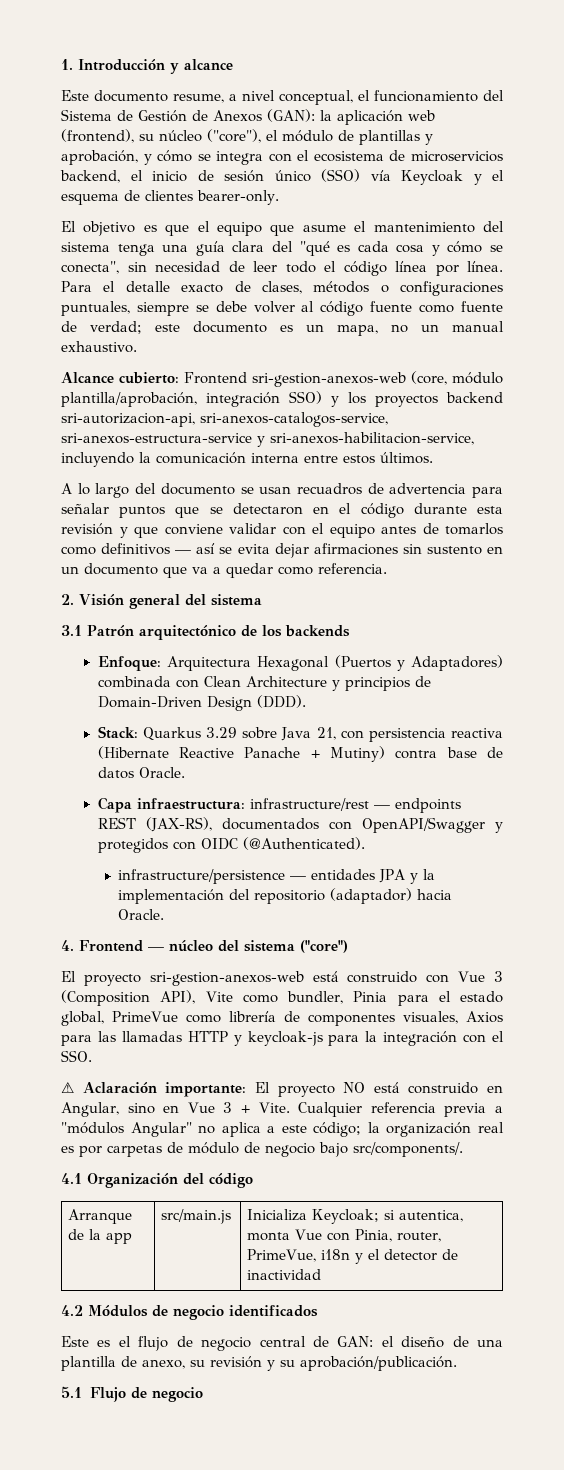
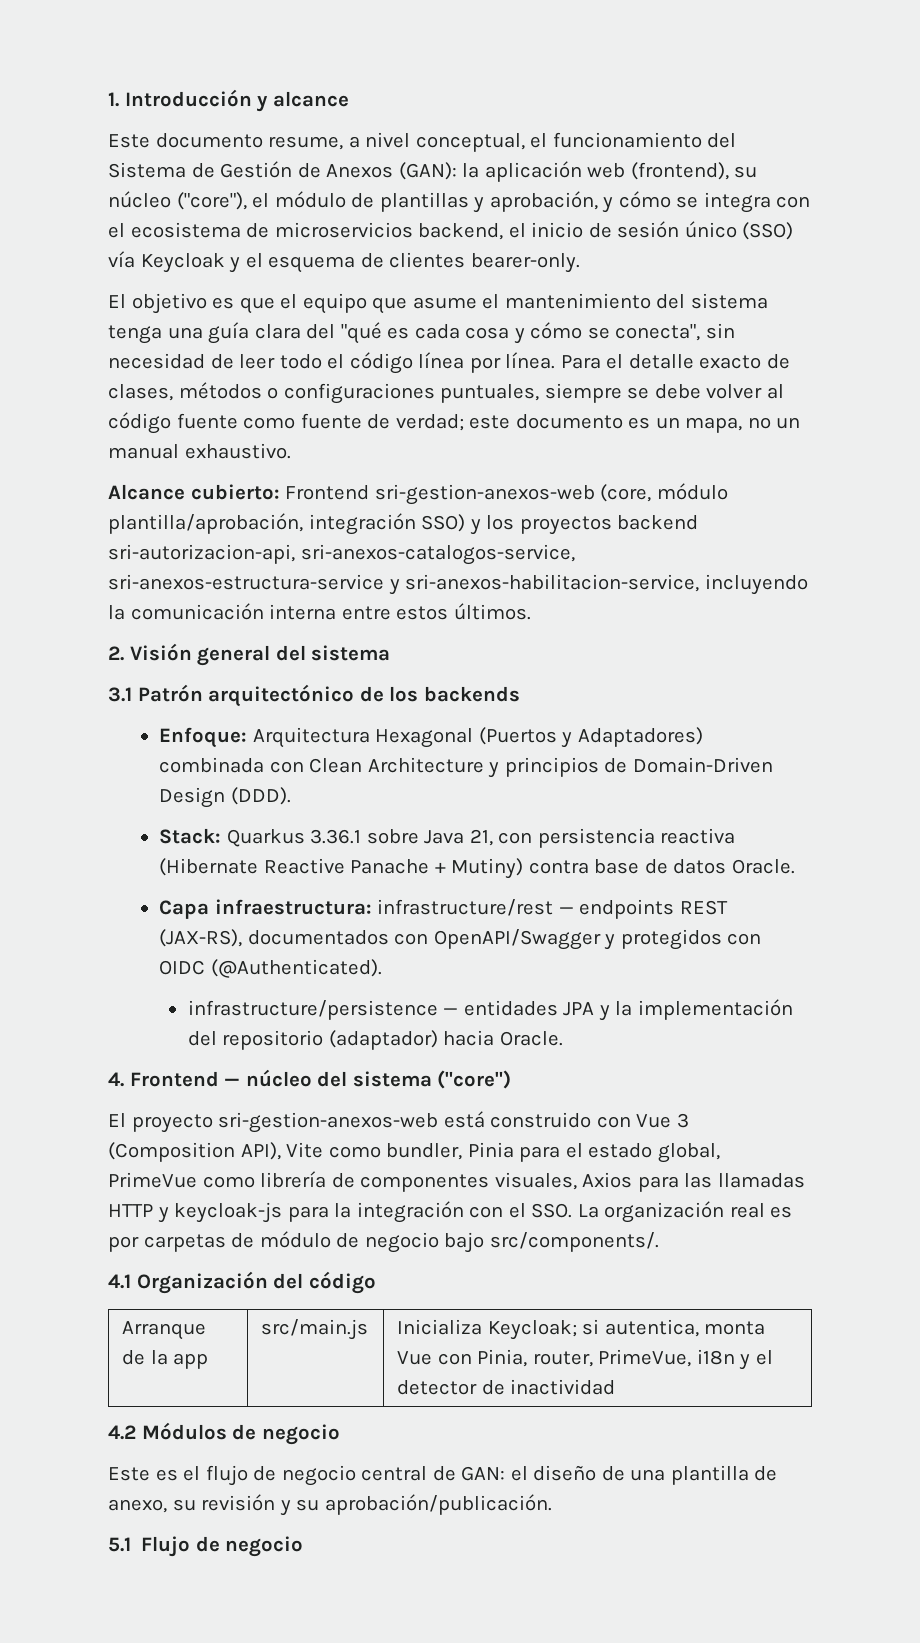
[61,483,503,498] [61,503,504,518] [61,523,503,538] [61,543,503,558] [61,563,387,578] // A lo largo del documento se usan recuadros de advertencia para señalar puntos que se detectaron en el código durante esta revisión y que conviene validar con el equipo antes de tomarlos como definitivos — así se evita dejar afirmaciones sin sustento en un documento que va a quedar como referencia. -> (531, 611) none
[206,727,238,738] 3.29 -> [310,829,362,844] 3.36.1
[61,1082,503,1097] [61,1102,503,1117] [61,1122,380,1137] // ⚠ Aclaración importante: El proyecto NO está construido en Angular, sino en Vue 3 + Vite. Cualquier referencia previa a "módulos Angular" no aplica a este código; la -> [577,1204,599,1218] La
[229,1305,318,1317] identificados -> (340, 1434) none

